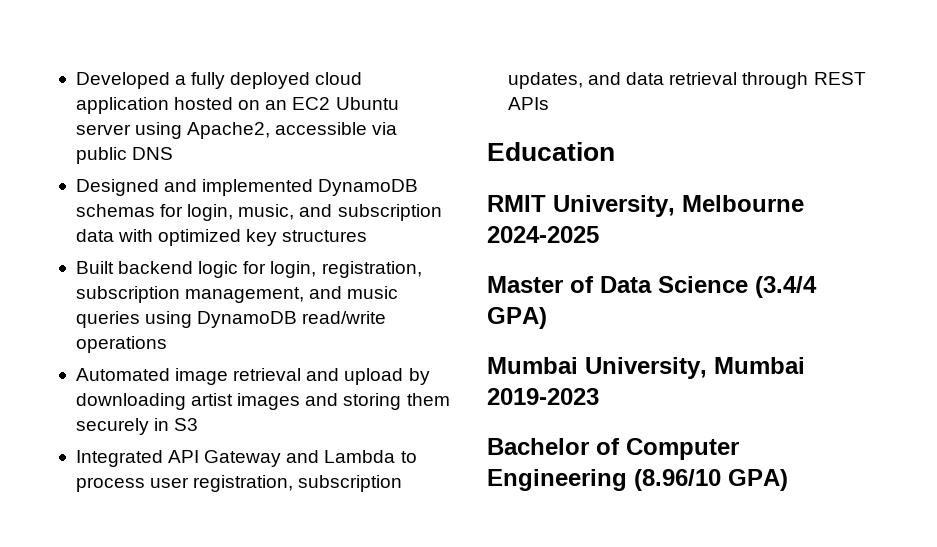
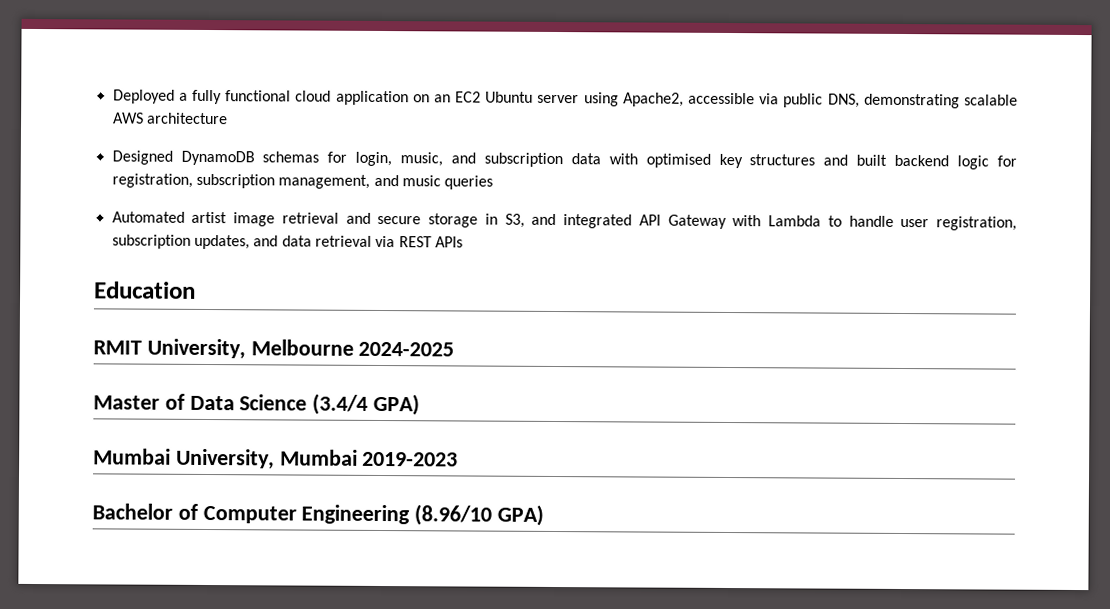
[75,72,170,89] Developed -> [112,89,175,104] Deployed
[230,72,311,89] deployed -> [225,90,292,102] functional
[174,97,234,110] hosted -> (409, 98) none
[132,147,174,160] DNS -> [827,93,1018,109] [112,112,228,125] DNS, demonstrating scalable AWS architecture
[164,179,314,196] and implemented -> (173, 157) none
[158,229,242,246] optimized -> [645,153,711,168] optimised
[75,261,114,274] // Built -> [823,154,888,166] and built
[270,261,317,278] login, -> (1017, 161) none
[145,311,387,328] [75,336,167,353] using DynamoDB read/write operations -> (494, 182) none
(170, 374) none -> [191,211,228,224] artist
[344,368,430,385] [75,393,450,410] [75,418,199,435] [75,450,163,467] upload by downloading artist images and storing them securely in S3 // Integrated -> [377,213,633,229] secure storage in S3, and integrated
[286,450,320,463] and -> [732,215,762,227] with
[75,477,145,492] process -> [848,215,894,227] handle
[742,72,809,89] through -> [375,235,396,248] via

